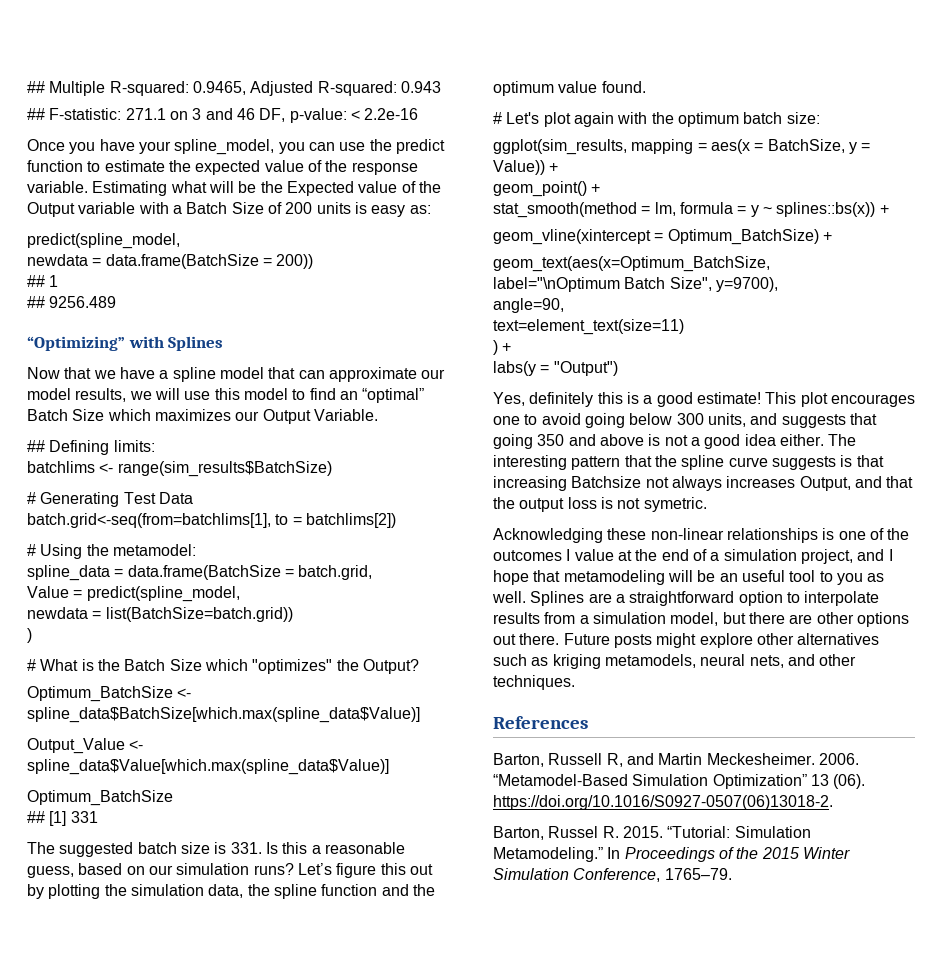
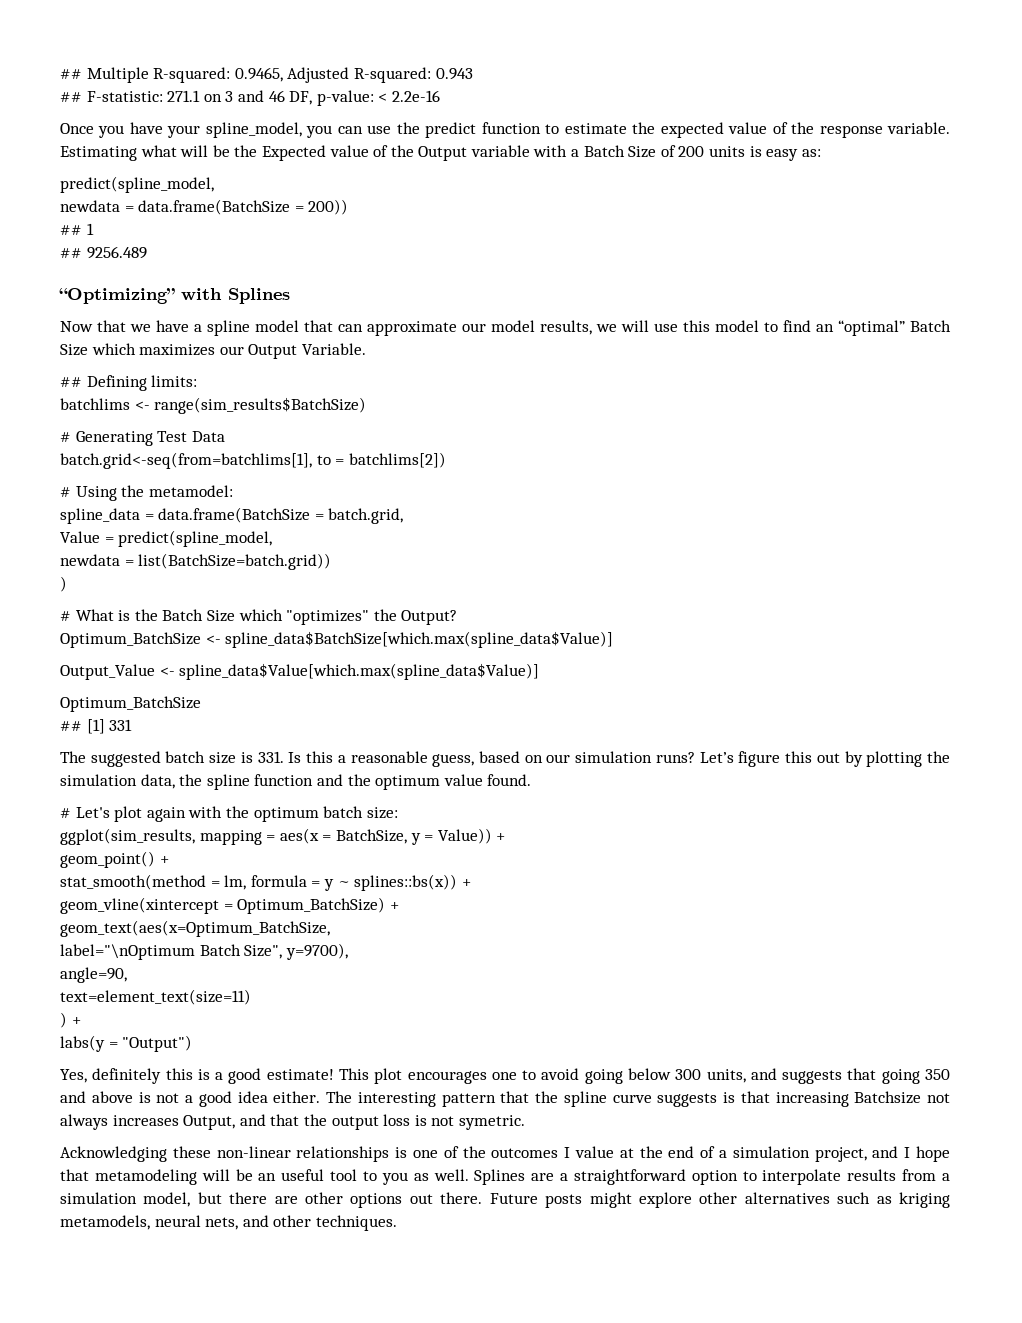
[493,716,588,729] [493,753,859,767] [493,774,866,789] [493,795,833,810] [493,826,811,840] [493,847,850,862] [493,868,732,882] // References // Barton, Russell R, and Martin Meckesheimer. 2006. “Metamodel-Based Simulation Optimization” 13 (06). https://doi.org/10.1016/S0927-0507(06)13018-2. // Barton, Russel R. 2015. “Tutorial: Simulation Metamodeling.” In Proceedings of the 2015 Winter Simulation Conference, 1765–79. -> (397, 1223) none

